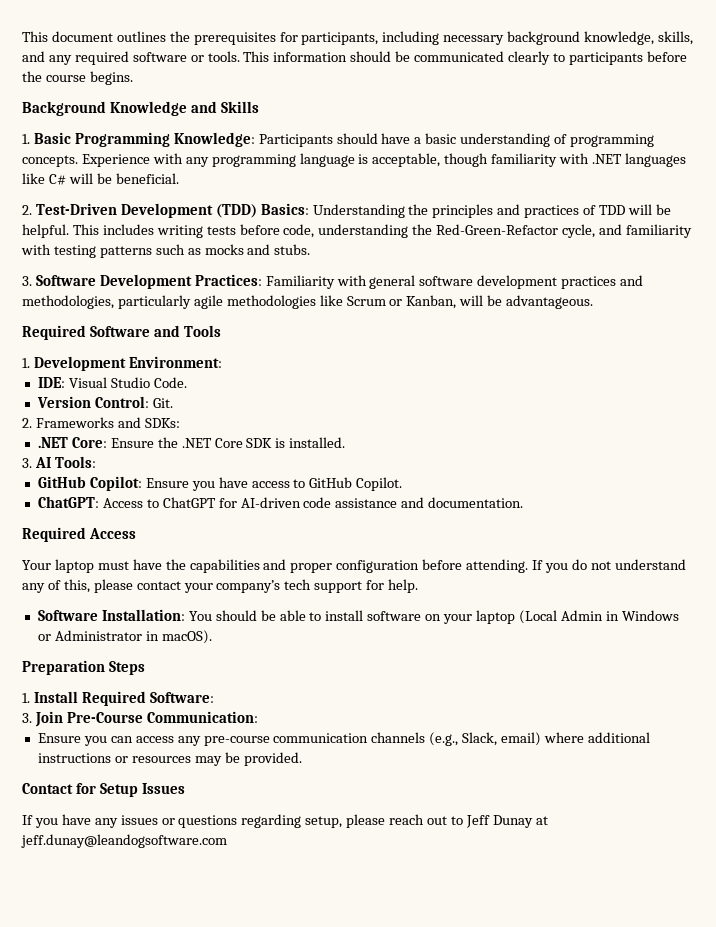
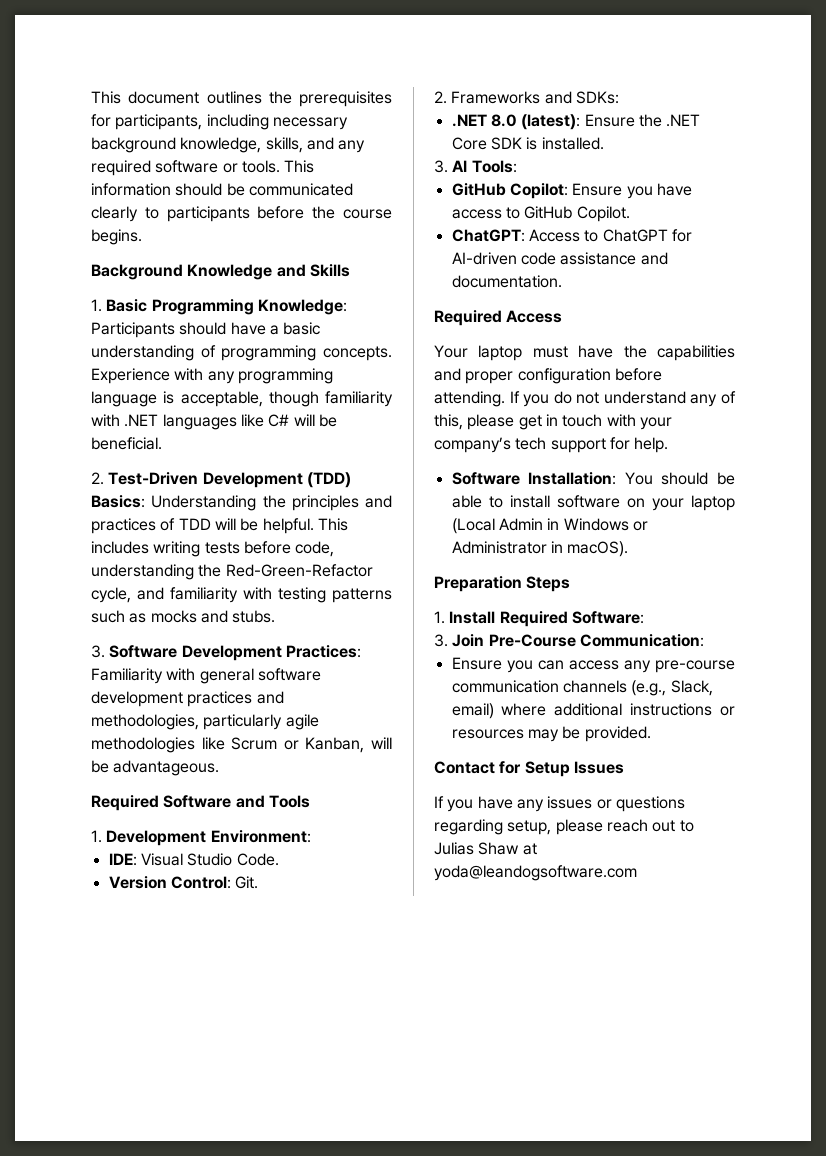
[71,437,107,448] Core: -> [490,114,581,130] 8.0 (latest):
[136,581,181,590] contact -> [518,414,636,430] get in touch with
[465,815,548,828] [21,834,227,848] Jeff Dunay at jeff.dunay@leandogsoftware.com -> [434,842,537,855] [434,865,637,881] Julias Shaw at yoda@leandogsoftware.com

